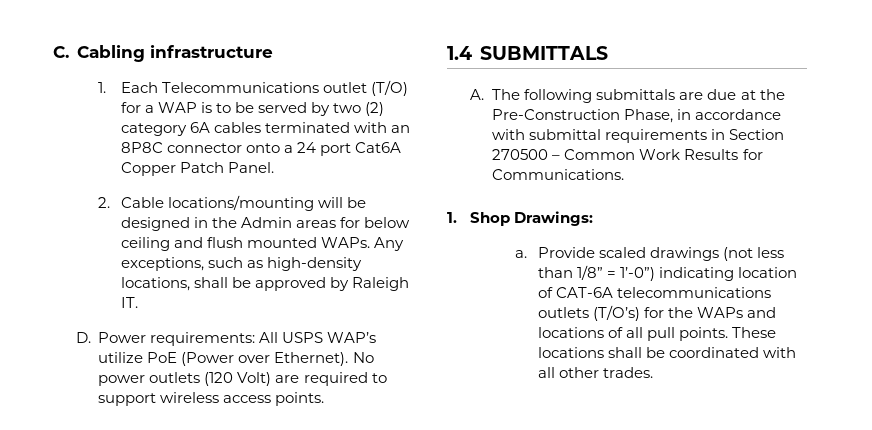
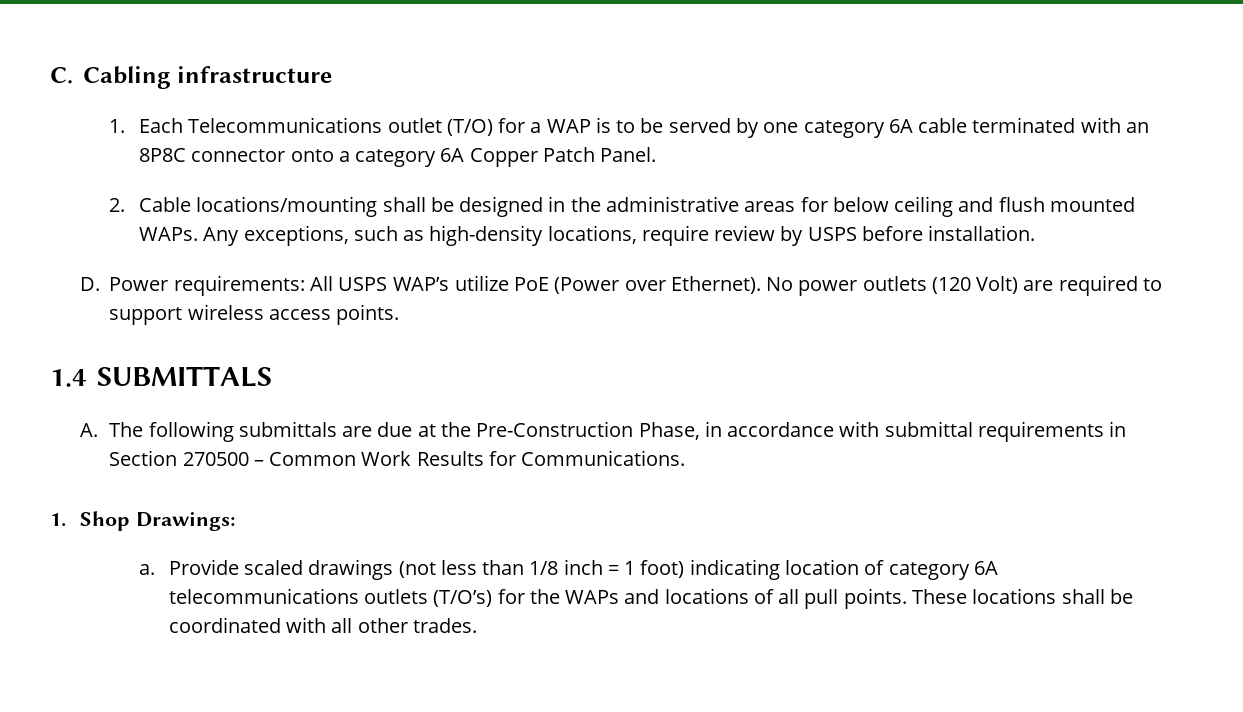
[333,102,385,116] [120,122,262,136] two (2) category 6A cables -> [763,118,968,138] one category 6A cable
[297,142,402,156] 24 port Cat6A -> [355,148,465,167] category 6A
[318,197,344,208] will -> [382,197,426,212] shall
[241,217,293,228] Admin -> [605,196,739,212] administrative
[193,277,410,291] [120,297,138,308] shall be approved by Raleigh IT. -> [641,225,1036,246] require review by USPS before installation.
[576,265,655,281] 1/8” = 1’-0”) -> [529,559,685,578] 1/8 inch = 1 foot)
[555,287,613,298] CAT-6A -> [888,561,998,580] category 6A

